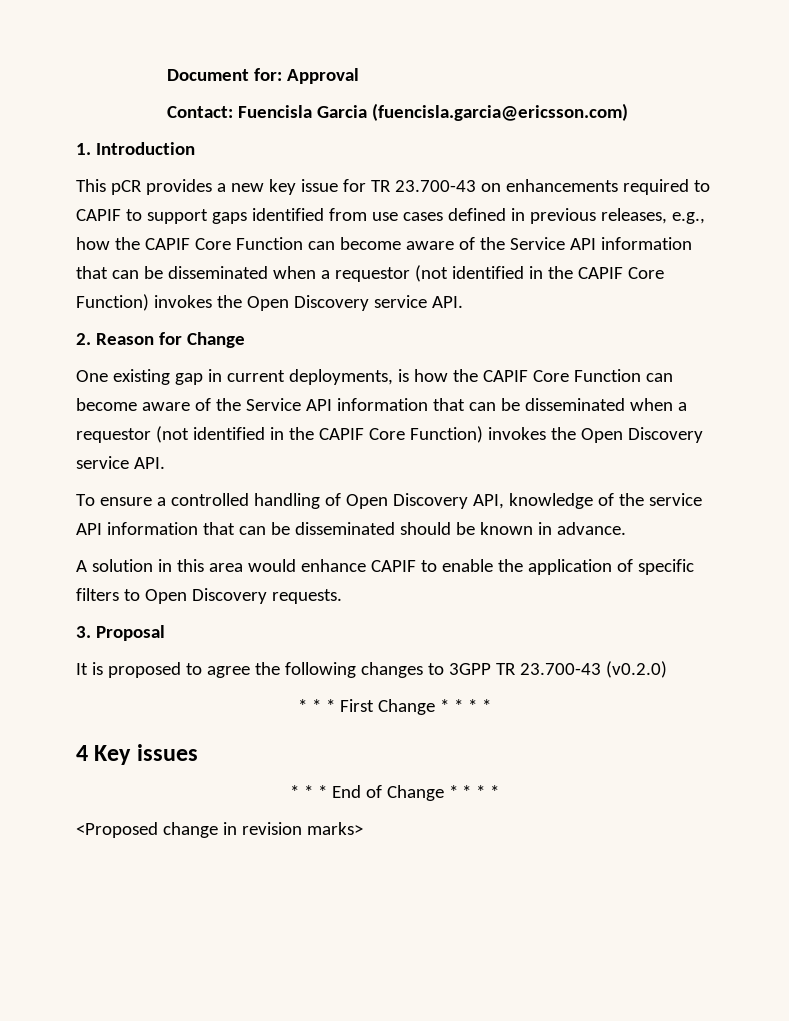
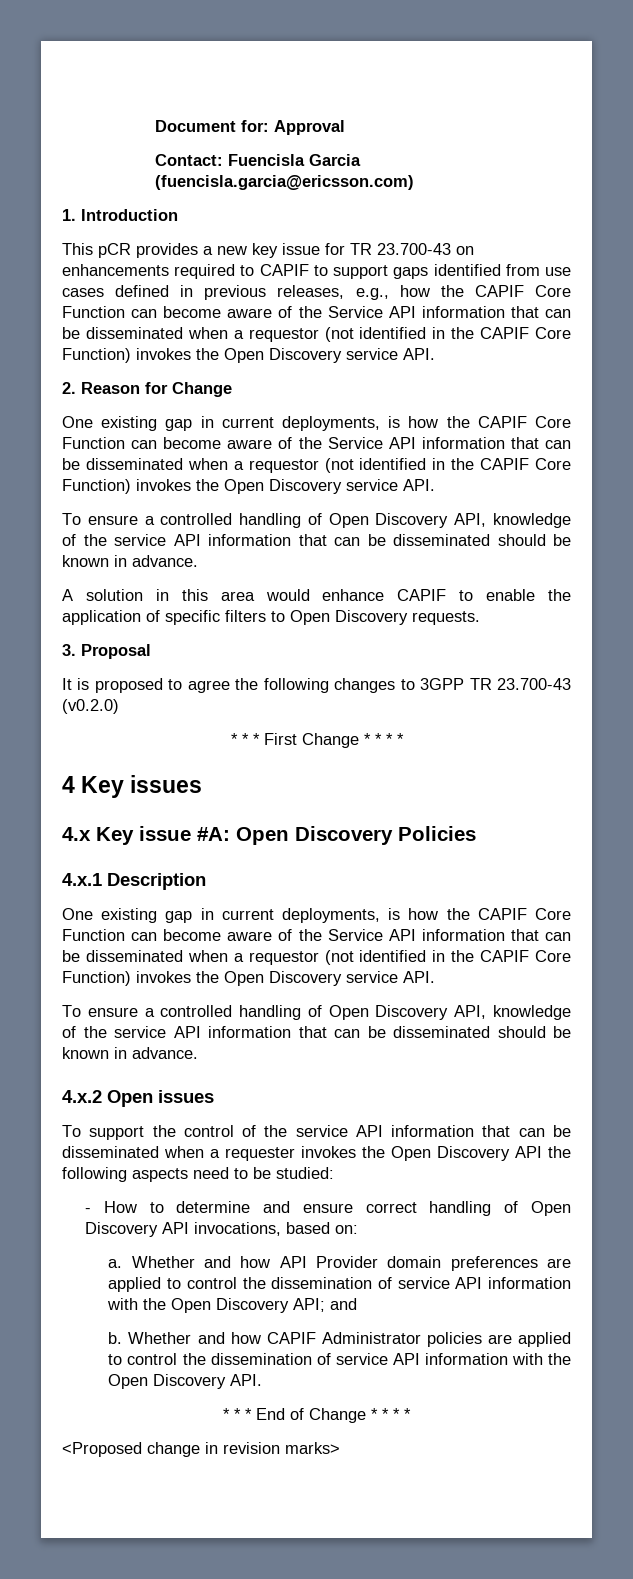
(198, 752) none -> [62,826,476,845] [62,873,206,890] [62,908,571,923] [62,929,572,941] [62,950,571,965] [62,971,435,986] [62,1005,571,1020] [62,1026,571,1038] [62,1047,198,1059] [62,1090,214,1107] [62,1125,571,1140] [62,1146,571,1161] [62,1167,334,1182] [85,1201,571,1216] [85,1222,359,1237] [108,1256,572,1271] [108,1277,571,1292] [107,1298,358,1313] [108,1332,572,1347] [108,1353,571,1365] [108,1374,263,1389] // 4.x Key issue #A: Open Discovery Policies // 4.x.1 Description // One existing gap in current deployments, is how the CAPIF Core Function can become aware of the Service API information that can be disseminated when a requestor (not identified in the CAPIF Core Function) invokes the Open Discovery service API. // To ensure a controlled handling of Open Discovery API, knowledge of the service API information that can be disseminated should be known in advance. // 4.x.2 Open issues // To support the control of the service API information that can be disseminated when a requester invokes the Open Discovery API the following aspects need to be studied: // - How to determine and ensure correct handling of Open Discovery API invocations, based on: // a. Whether and how API Provider domain preferences are applied to control the dissemination of service API information with the Open Discovery API; and // b. Whether and how CAPIF Administrator policies are applied to control the dissemination of service API information with the Open Discovery API.

